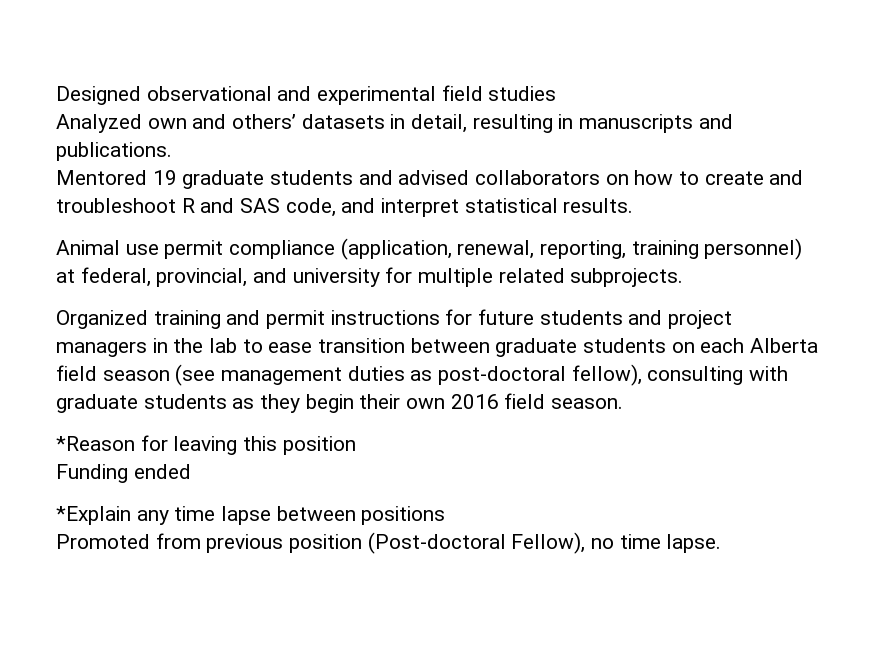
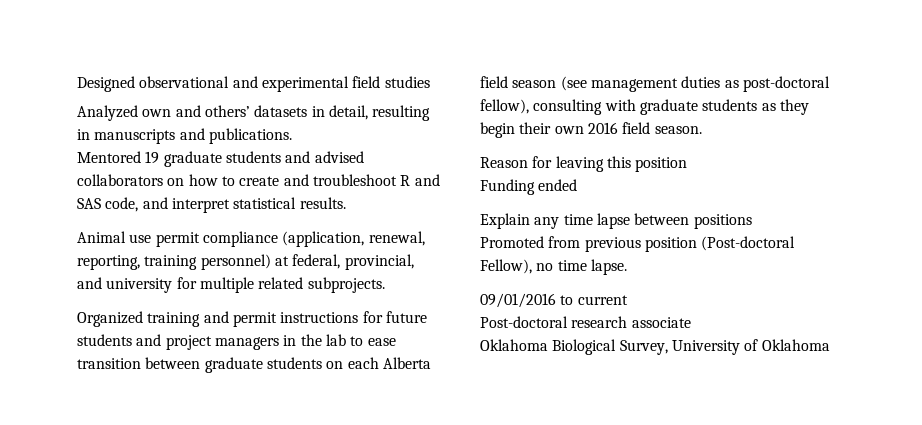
[56,436,135,451] *Reason -> [480,157,528,168] Reason
[56,506,131,525] *Explain -> [480,213,530,229] Explain
(722, 543) none -> [480,293,628,308] [480,316,691,328] [480,339,830,355] // 09/01/2016 to current // Post-doctoral research associate // Oklahoma Biological Survey, University of Oklahoma

